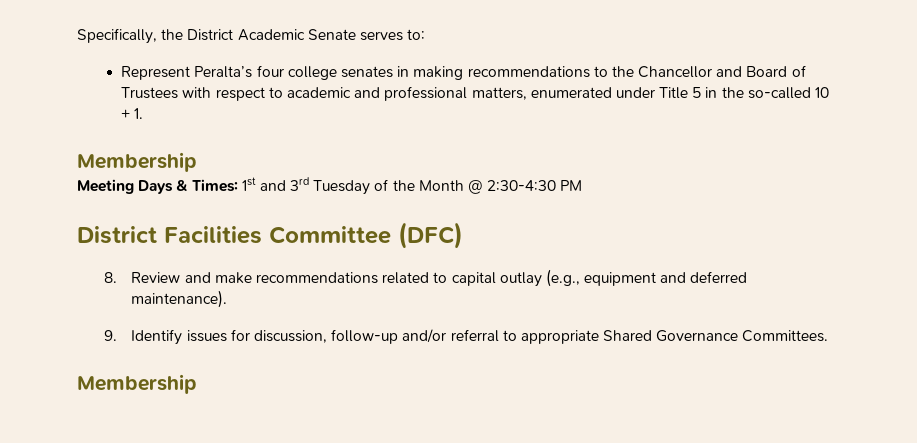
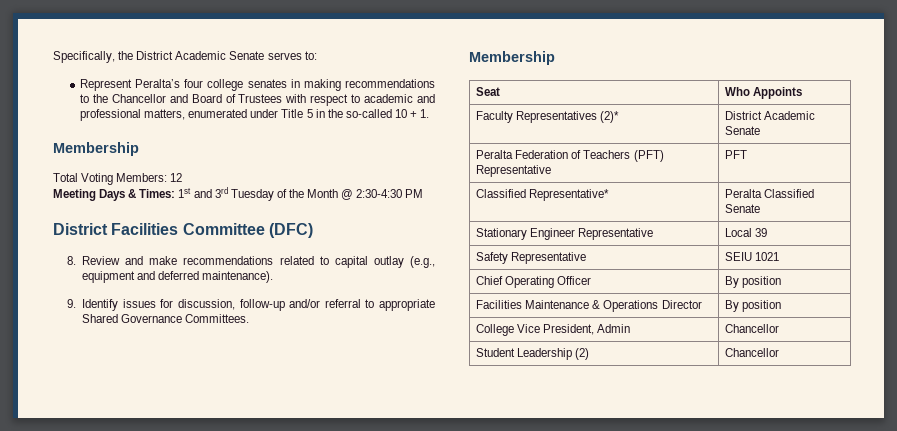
(197, 162) none -> [53,173,183,185] // Total Voting Members: 12
(197, 384) none -> [476,87,501,96] [725,87,803,99] [476,111,620,123] [725,111,816,120] [725,126,761,135] [476,150,664,162] [476,165,552,177] [725,150,748,159] [476,189,610,201] [725,189,815,198] [725,204,761,213] [476,228,654,240] [725,228,768,237] [476,252,587,264] [725,252,780,261] [476,276,592,288] [725,276,782,288] [476,300,702,312] [725,300,782,312] [476,324,631,336] [725,324,780,333] [476,348,590,360] [725,348,780,357] // Seat | Who Appoints // Faculty Representatives (2)* | District Academic Senate // Peralta Federation of Teachers (PFT) Representative | PFT // Classified Representative* | Peralta Classified Senate // Stationary Engineer Representative | Local 39 // Safety Representative | SEIU 1021 // Chief Operating Officer | By position // Facilities Maintenance & Operations Director | By position // College Vice President, Admin | Chancellor // Student Leadership (2) | Chancellor

